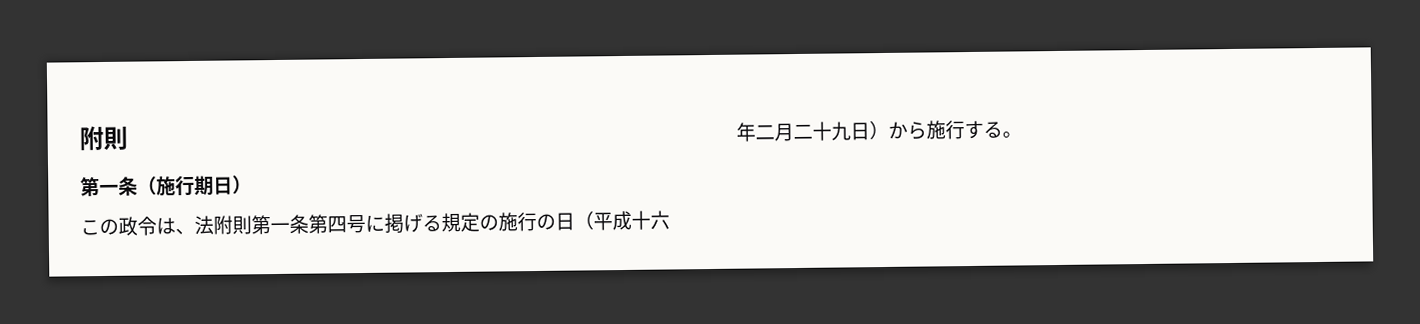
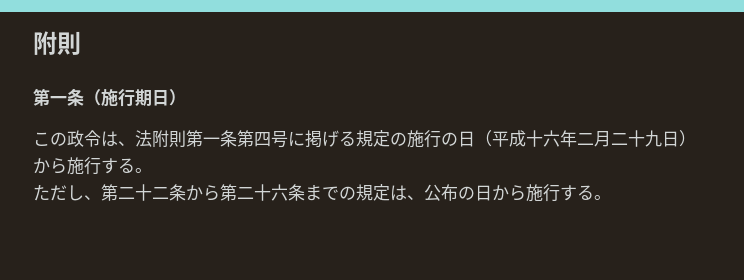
(1022, 134) none -> [33,184,611,202] // ただし、第二十二条から第二十六条までの規定は、公布の日から施行する。

